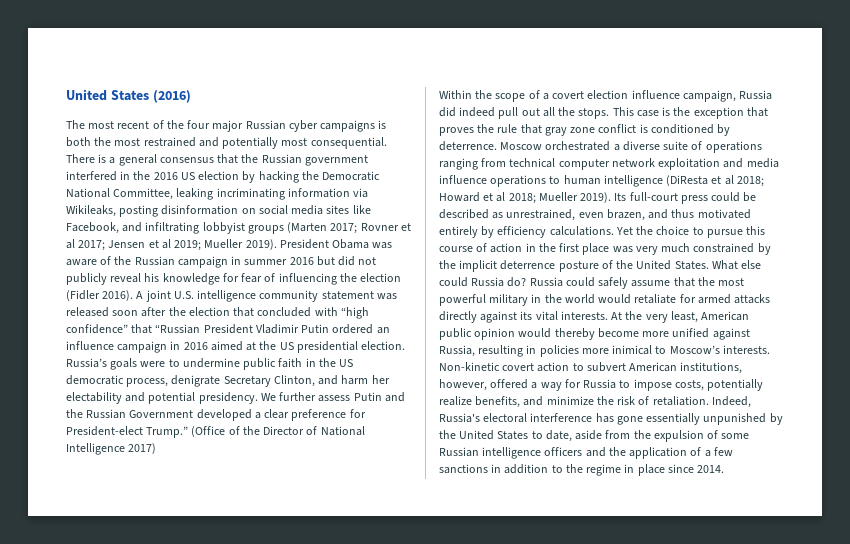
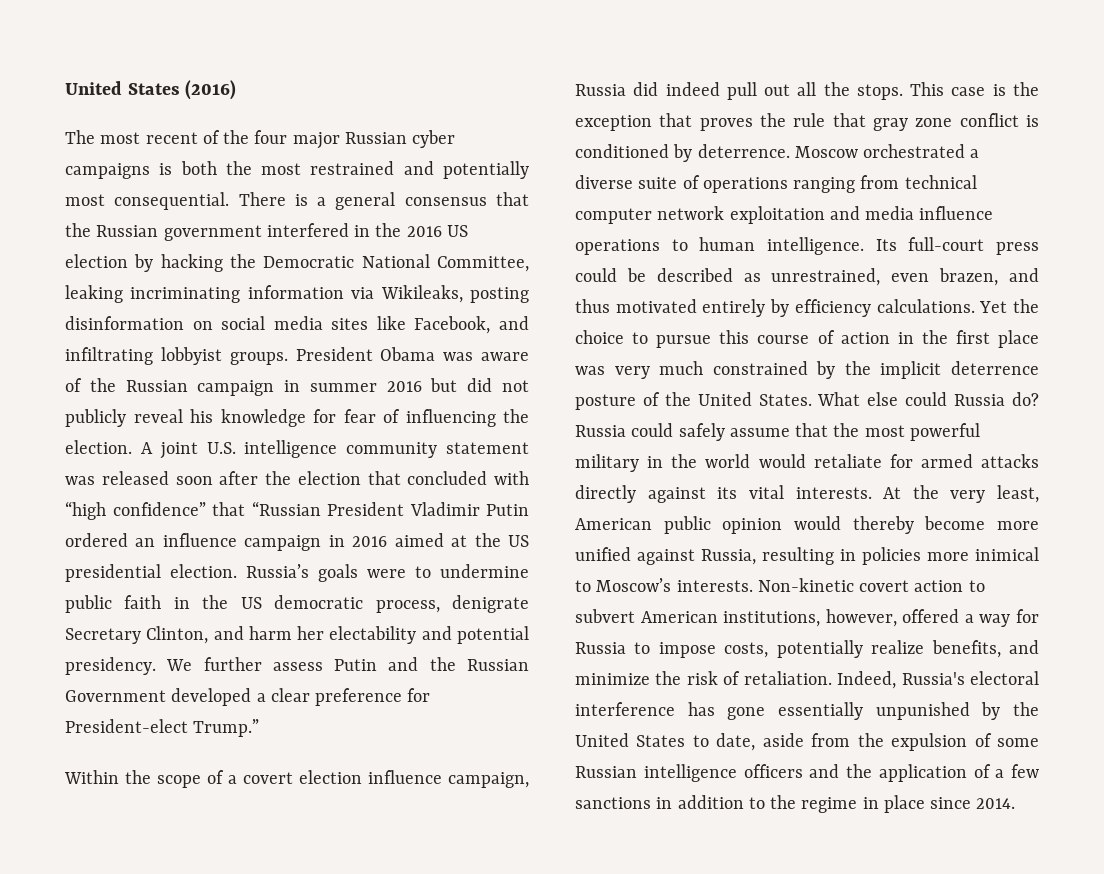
[247,222,411,234] [66,239,277,251] groups (Marten 2017; Rovner et al 2017; Jensen et al 2019; Mueller 2019). -> [229,352,288,365] groups.
[360,273,402,282] [66,290,134,301] election (Fidler 2016). -> [65,440,132,454] election.
[191,426,365,437] [66,443,157,455] (Office of the Director of National Intelligence 2017) -> (260, 728) none
[603,175,764,187] [439,192,612,204] intelligence (DiResta et al 2018; Howard et al 2018; Mueller 2019). -> [767,237,864,255] intelligence.

